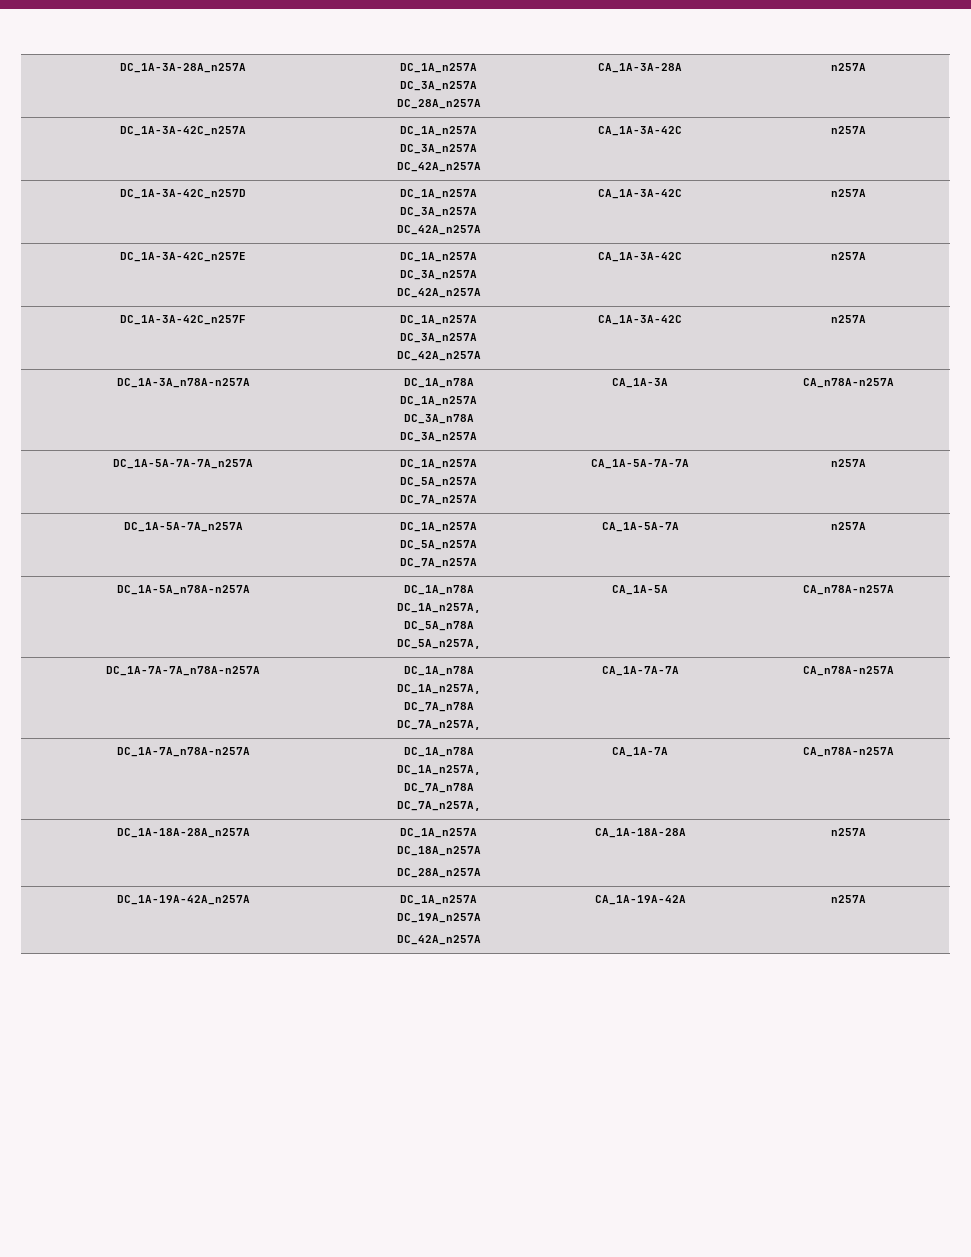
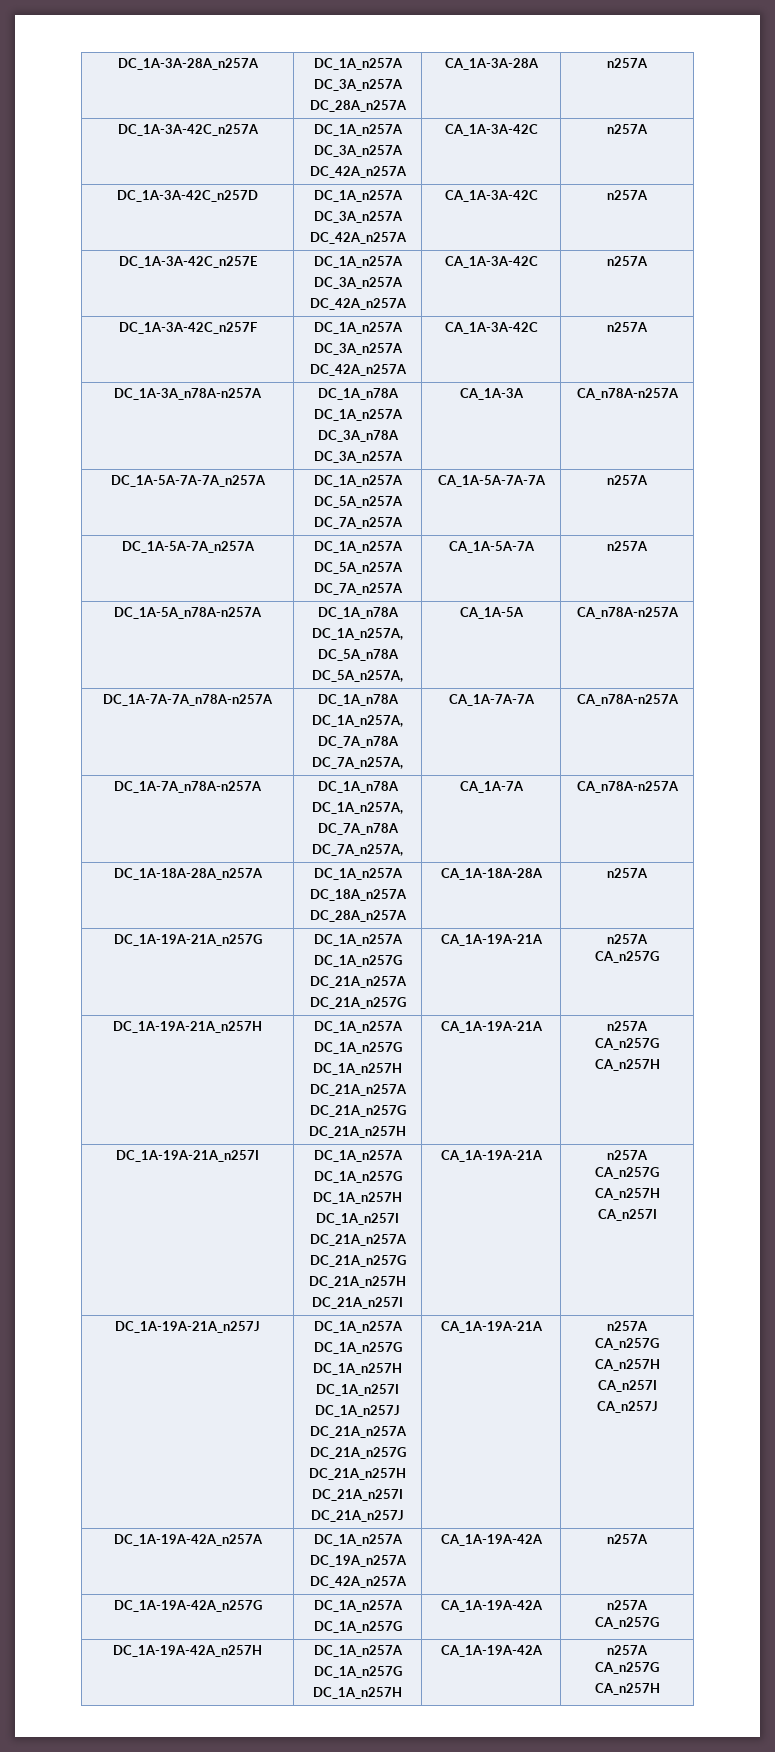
(866, 832) none -> [113,934,262,946] [313,934,403,946] [313,955,402,967] [309,976,407,988] [309,997,406,1009] [440,934,543,946] [607,934,648,944] [595,951,659,963] [113,1021,262,1033] [313,1021,403,1033] [313,1042,402,1054] [313,1063,402,1075] [309,1084,407,1096] [309,1105,406,1117] [309,1126,406,1138] [440,1021,543,1033] [607,1021,648,1031] [595,1038,659,1050] [594,1059,660,1071] [116,1150,259,1162] [313,1150,403,1162] [313,1171,402,1183] [313,1192,402,1204] [316,1213,399,1225] [309,1234,407,1246] [309,1255,406,1267] [309,1276,406,1288] [312,1297,403,1309] [440,1150,543,1162] [607,1150,648,1160] [595,1167,659,1179] [594,1188,660,1200] [597,1209,657,1221] [115,1321,260,1333] [313,1321,403,1333] [313,1342,402,1354] [313,1363,402,1375] [316,1384,399,1396] [315,1405,400,1417] [309,1426,407,1438] [309,1447,406,1459] [309,1468,406,1480] [312,1489,403,1501] [311,1510,404,1522] [440,1321,543,1333] [607,1321,648,1331] [595,1338,659,1350] [594,1359,660,1371] [597,1380,657,1392] [596,1401,658,1413] // DC_1A-19A-21A_n257G | DC_1A_n257A // DC_1A_n257G // DC_21A_n257A // DC_21A_n257G | CA_1A-19A-21A | n257A // CA_n257G // DC_1A-19A-21A_n257H | DC_1A_n257A // DC_1A_n257G // DC_1A_n257H // DC_21A_n257A // DC_21A_n257G // DC_21A_n257H | CA_1A-19A-21A | n257A // CA_n257G // CA_n257H // DC_1A-19A-21A_n257I | DC_1A_n257A // DC_1A_n257G // DC_1A_n257H // DC_1A_n257I // DC_21A_n257A // DC_21A_n257G // DC_21A_n257H // DC_21A_n257I | CA_1A-19A-21A | n257A // CA_n257G // CA_n257H // CA_n257I // DC_1A-19A-21A_n257J | DC_1A_n257A // DC_1A_n257G // DC_1A_n257H // DC_1A_n257I // DC_1A_n257J // DC_21A_n257A // DC_21A_n257G // DC_21A_n257H // DC_21A_n257I // DC_21A_n257J | CA_1A-19A-21A | n257A // CA_n257G // CA_n257H // CA_n257I // CA_n257J
(866, 899) none -> [113,1600,262,1612] [313,1600,403,1612] [313,1621,402,1633] [440,1600,543,1612] [607,1600,648,1610] [595,1617,659,1629] [113,1645,262,1657] [313,1645,403,1657] [313,1666,402,1678] [313,1687,402,1699] [440,1645,543,1657] [607,1645,648,1655] [595,1662,659,1674] [594,1683,660,1695] // DC_1A-19A-42A_n257G | DC_1A_n257A // DC_1A_n257G | CA_1A-19A-42A | n257A // CA_n257G // DC_1A-19A-42A_n257H | DC_1A_n257A // DC_1A_n257G // DC_1A_n257H | CA_1A-19A-42A | n257A // CA_n257G // CA_n257H

